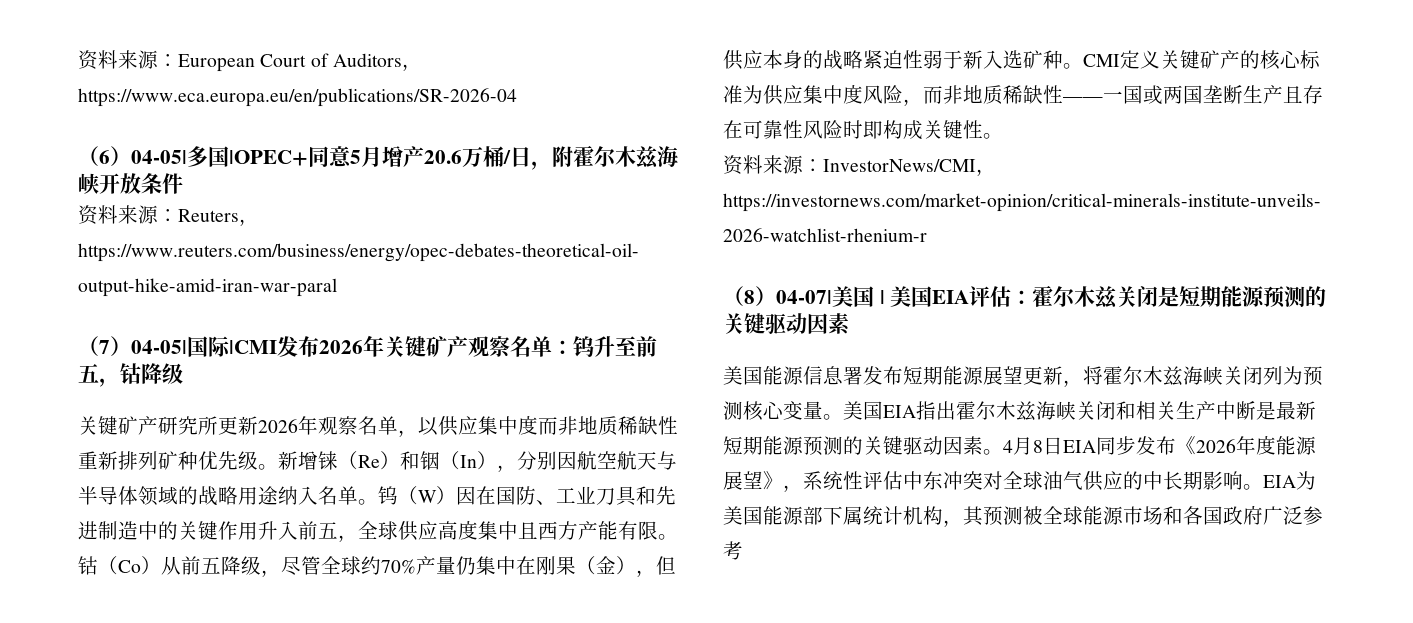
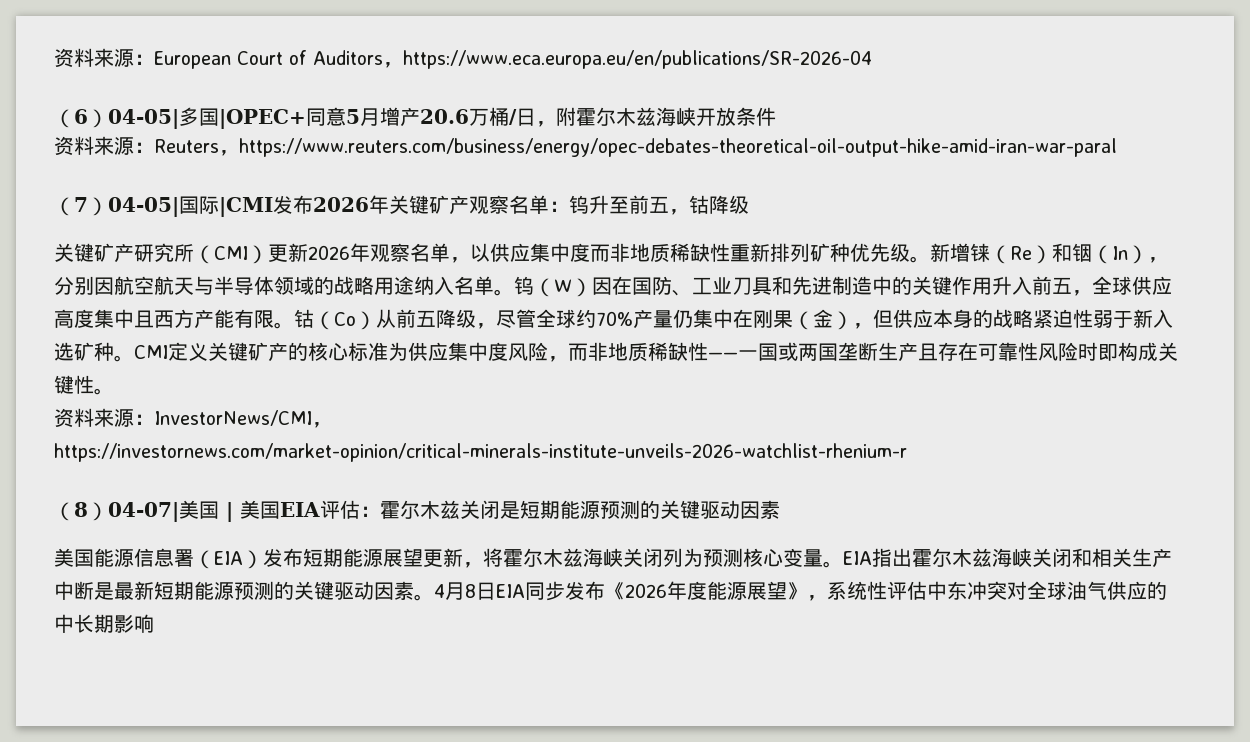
(218, 425) none -> [194,245,268,264] （CMI）
(863, 375) none -> [194,550,263,569] （EIA）
[843,401,883,420] 美国 -> (843, 564) none
[1243,471,1316,490] [723,505,1323,527] [723,541,743,560] 。EIA为美国能源部下属统计机构，其预测被全球能源市场和各国政府广泛参考 -> (154, 623) none

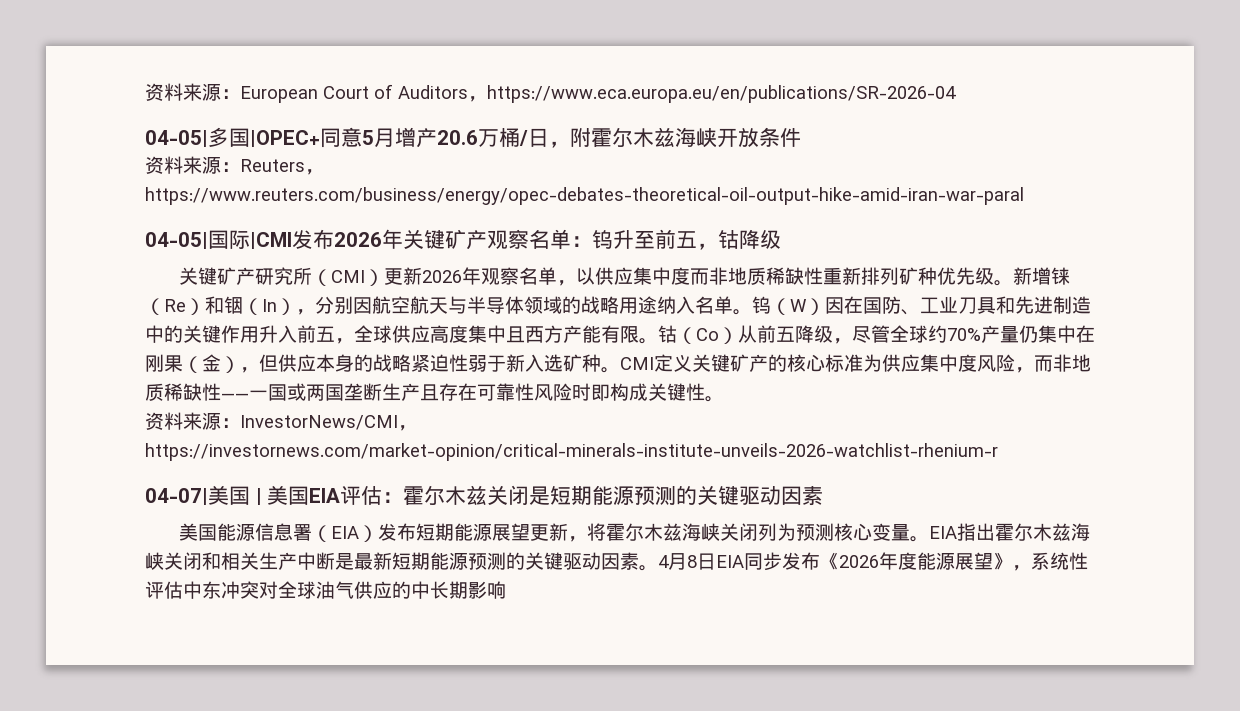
[54,109,108,128] （6） -> (956, 94) none
[54,197,108,216] （7） -> (1024, 196) none
[54,502,108,521] （8） -> (998, 452) none

